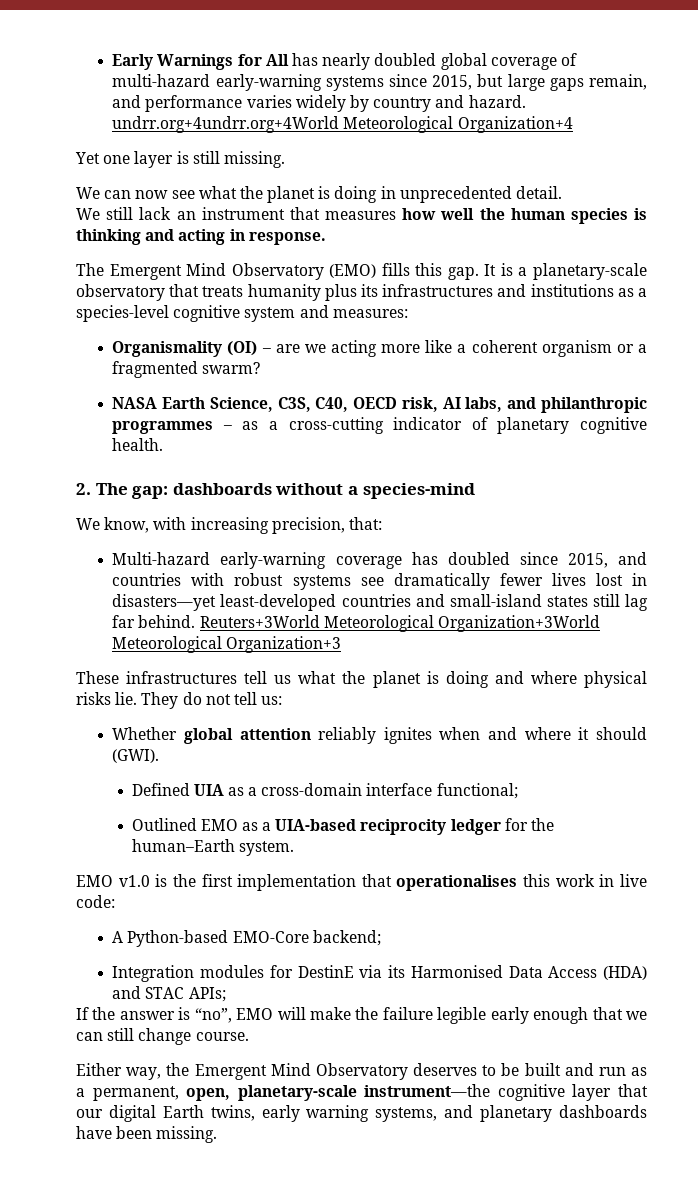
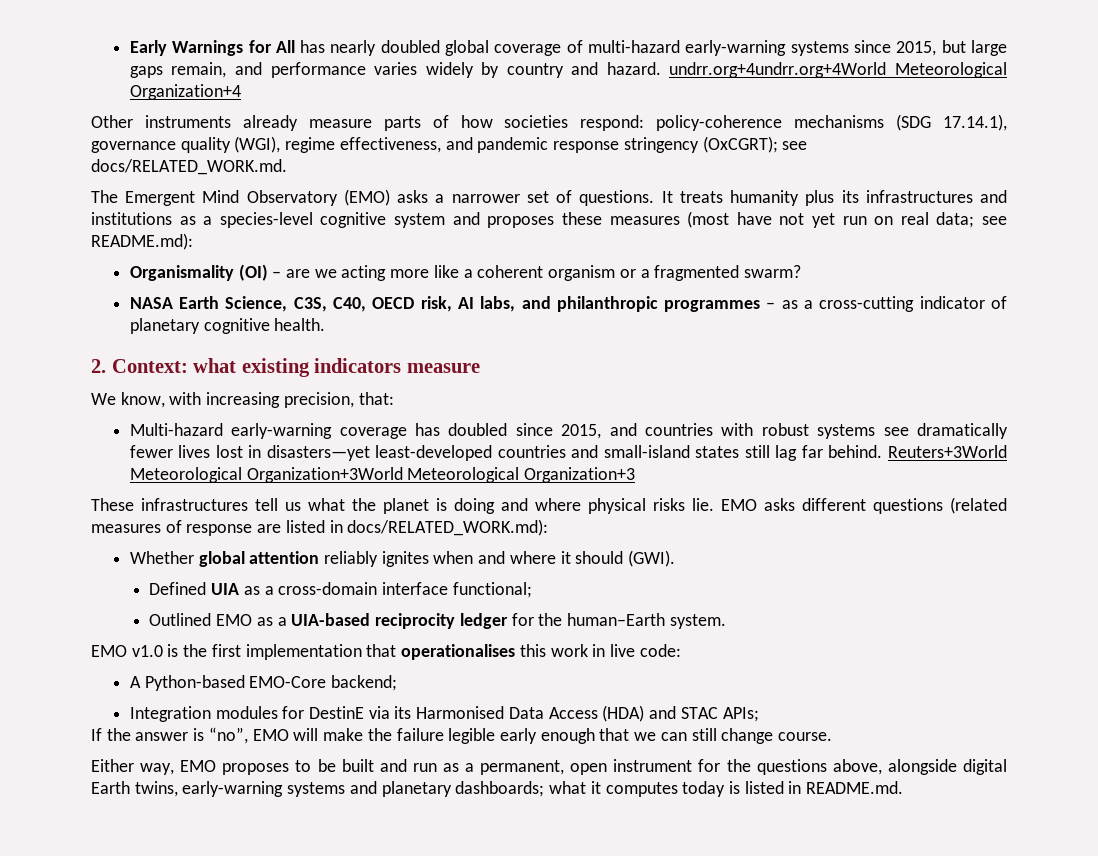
[75,151,285,168] [76,186,563,203] [76,207,648,224] [76,229,326,245] Yet one layer is still missing. // We can now see what the planet is doing in unprecedented detail. // We still lack an instrument that measures how well the human species is thinking and acting in response. -> [91,114,1007,131] [91,136,808,153] [91,159,287,175] Other instruments already measure parts of how societies respond: policy-coherence mechanisms (SDG 17.14.1), governance quality (WGI), regime effectiveness, and pandemic response stringency (OxCGRT); see docs/RELATED_WORK.md.
[381,263,648,280] [76,284,200,301] fills this gap. It is a planetary-scale observatory that -> [397,190,673,206] asks a narrower set of questions. It
[332,309,408,318] measures: -> [487,211,1007,228] [91,233,193,250] proposes these measures (most have not yet run on real data; see README.md):
[95,483,475,499] The gap: dashboards without a species-mind -> [111,358,480,377] Context: what existing indicators measure
[141,692,283,709] They do not tell us: -> [721,497,1007,514] [91,519,549,536] EMO asks different questions (related measures of response are listed in docs/RELATED_WORK.md):
[166,1063,477,1080] the Emergent Mind Observatory deserves -> [180,760,290,775] EMO proposes
[186,1084,648,1101] [76,1105,648,1122] [76,1126,218,1143] open, planetary-scale instrument—the cognitive layer that our digital Earth twins, early warning systems, and planetary dashboards have been missing. -> [570,759,1007,775] [91,781,904,797] open instrument for the questions above, alongside digital Earth twins, early-warning systems and planetary dashboards; what it computes today is listed in README.md.

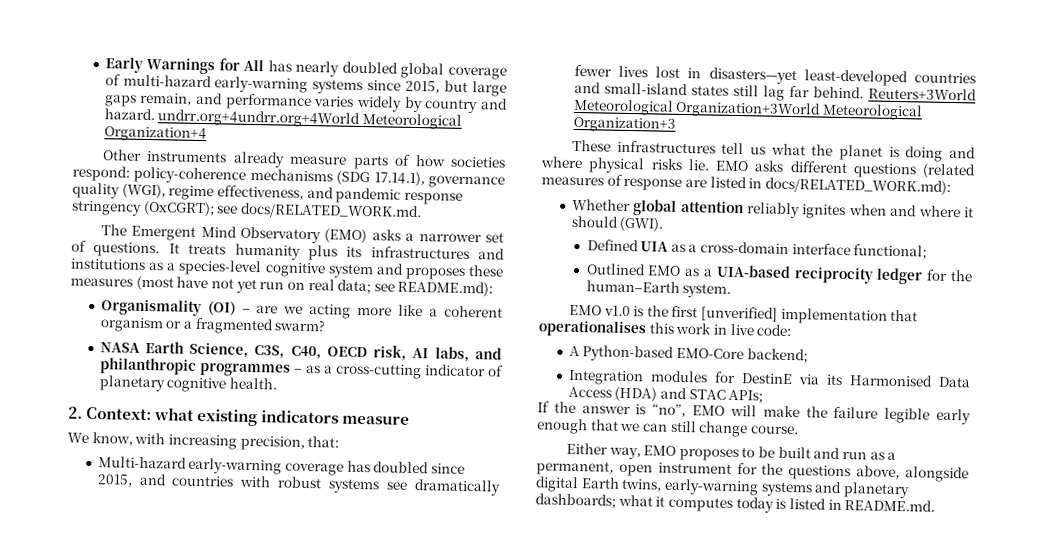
(241, 650) none -> [701,306,779,322] [unverified]

